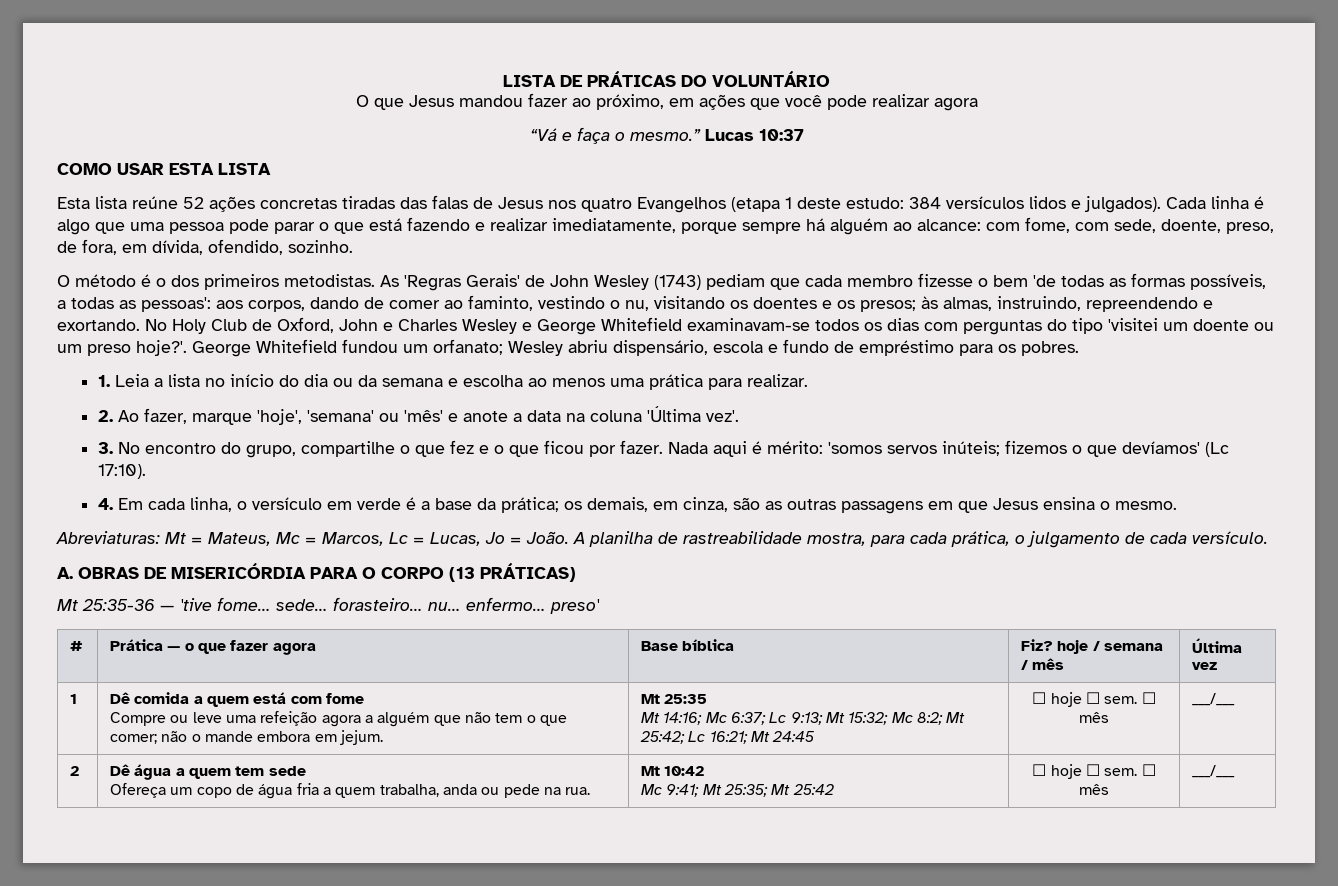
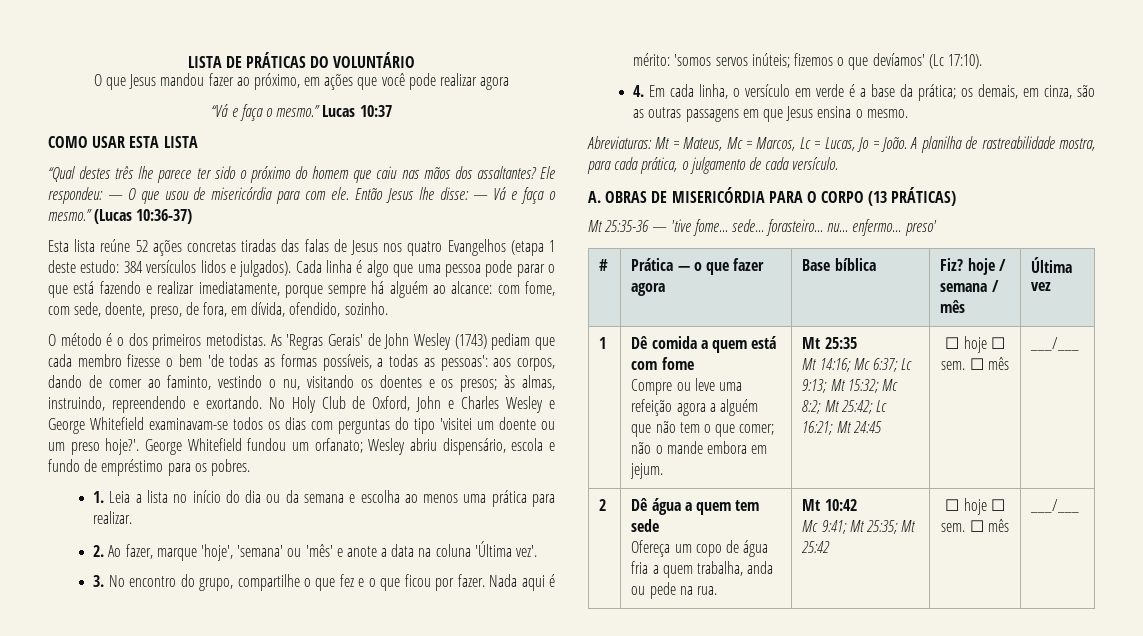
(271, 169) none -> [48,166,555,183] [48,187,557,204] [48,209,193,224] // “Qual destes três lhe parece ter sido o próximo do homem que caiu nas mãos dos assaltantes? Ele respondeu: — O que usou de misericórdia para com ele. Então Jesus lhe disse: — Vá e faça o mesmo.” (Lucas 10:36-37)

